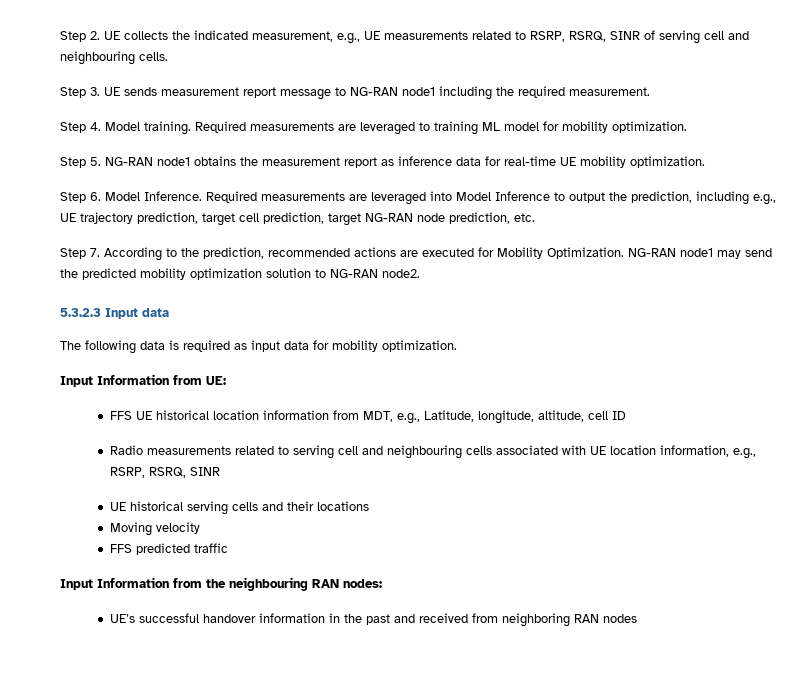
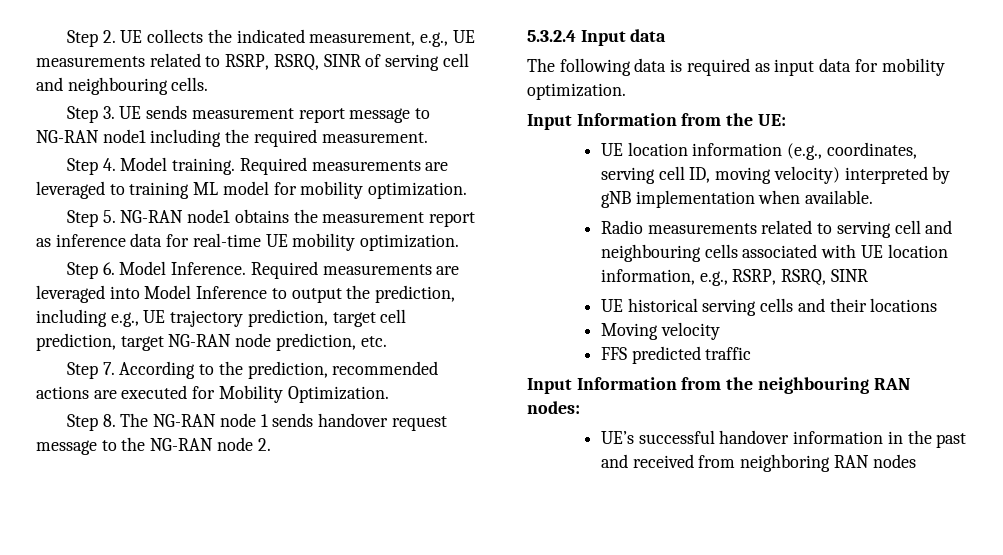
[628,248,772,259] [60,268,420,280] [60,308,101,317] NG-RAN node1 may send the predicted mobility optimization solution to NG-RAN node2. // 5.3.2.3 -> [66,413,447,431] [36,437,271,455] [527,30,576,42] // Step 8. The NG-RAN node 1 sends handover request message to the NG-RAN node 2. // 5.3.2.4
(202, 380) none -> [726,113,754,126] the
[109,410,626,424] FFS UE historical location information from MDT, e.g., Latitude, longitude, altitude, cell ID -> [600,142,917,160] [600,166,951,184] [600,190,874,208] UE location information (e.g., coordinates, serving cell ID, moving velocity) interpreted by gNB implementation when available.

